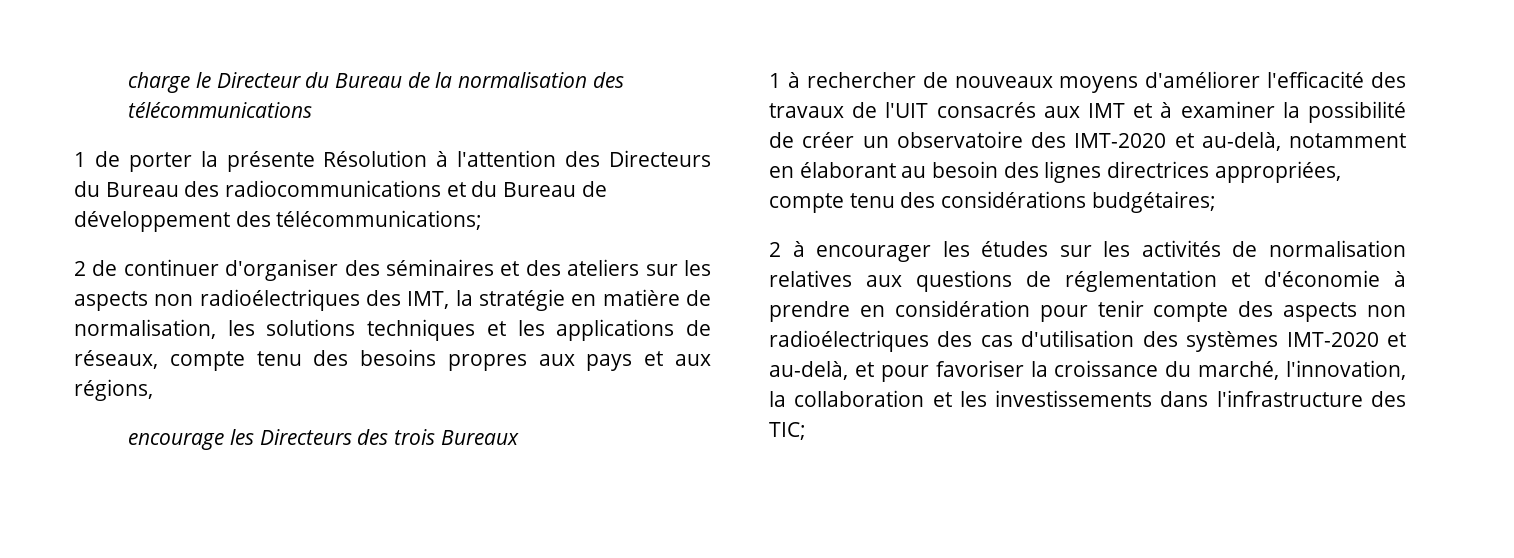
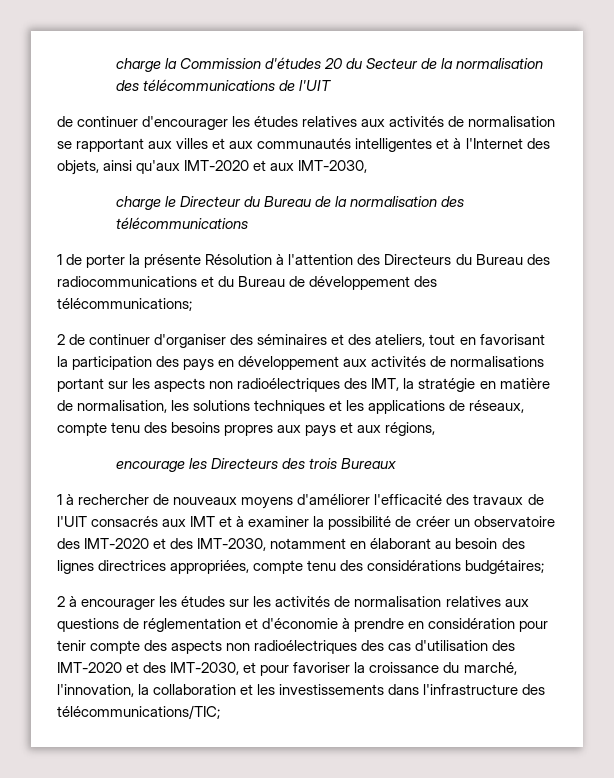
[128,72,191,93] charge -> [115,57,544,72] [115,79,331,91] [57,116,556,130] [57,138,550,152] [57,160,368,175] [115,196,161,210] charge la Commission d'études 20 du Secteur de la normalisation des télécommunications de l'UIT // de continuer d'encourager les études relatives aux activités de normalisation se rapportant aux villes et aux communautés intelligentes et à l'Internet des objets, ainsi qu'aux IMT-2020 et aux IMT-2030, // charge
[567,259,640,276] ateliers -> [375,334,545,347] [57,356,545,371] [57,378,104,392] ateliers, tout en favorisant la participation des pays en développement aux activités de normalisations portant
[1201,132,1281,151] au-delà, -> [170,538,267,551] des IMT-2030,
[1186,331,1406,352] [769,361,848,380] systèmes IMT-2020 et au-delà, -> [57,662,240,675] IMT-2020 et des IMT-2030,
[769,422,806,440] TIC; -> [57,705,220,719] télécommunications/TIC;

